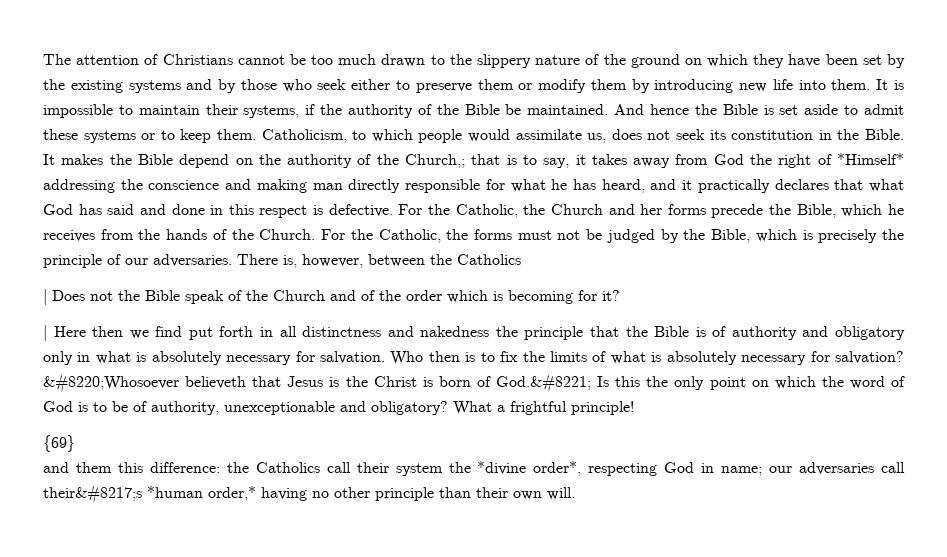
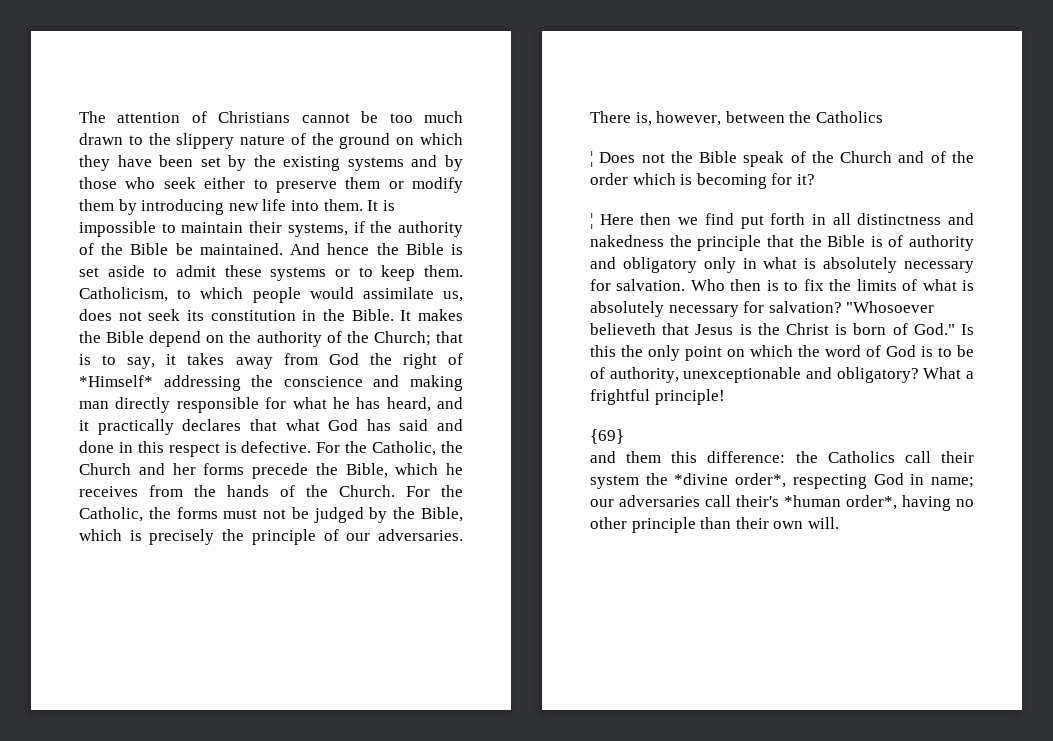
[405,154,466,168] Church,; -> [373,331,431,346] Church;
[43,289,47,305] | -> [590,151,593,167] ¦
[43,325,47,341] | -> [590,213,593,229] ¦
[43,373,179,393] &#8220;Whosoever -> [846,301,935,313] "Whosoever
[496,373,592,393] God.&#8221; -> [913,323,955,335] God."
[43,484,256,504] their&#8217;s *human order,* -> [736,495,897,510] their's *human order*,

